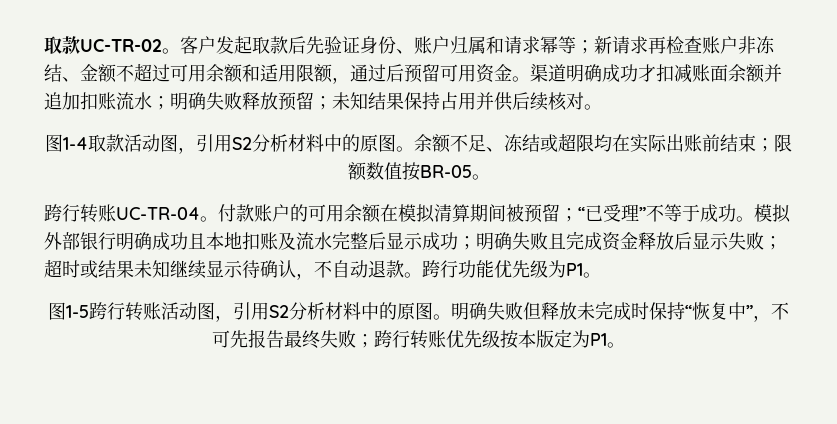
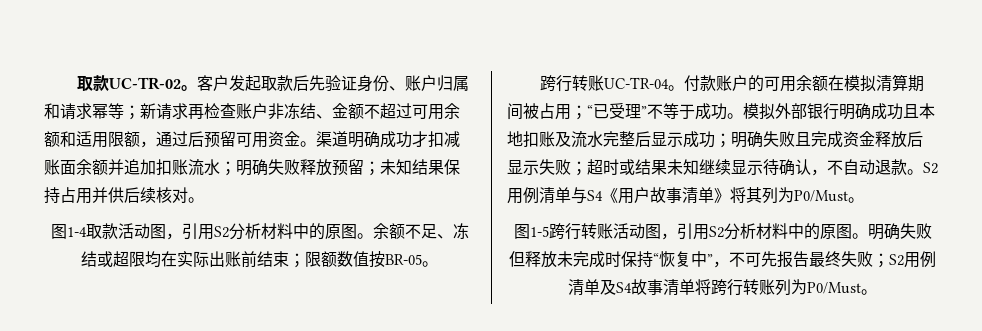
[524,204,560,223] 预留 -> [539,103,571,120] 占用
[422,260,583,278] 跨行功能优先级为P1 -> [923,162,938,174] [507,187,848,204] S2用例清单与S4《用户故事清单》将其列为P0/Must
[374,329,607,349] 跨行转账优先级按本版定为P1 -> [889,251,936,268] [568,279,861,296] S2用例清单及S4故事清单将跨行转账列为P0/Must

